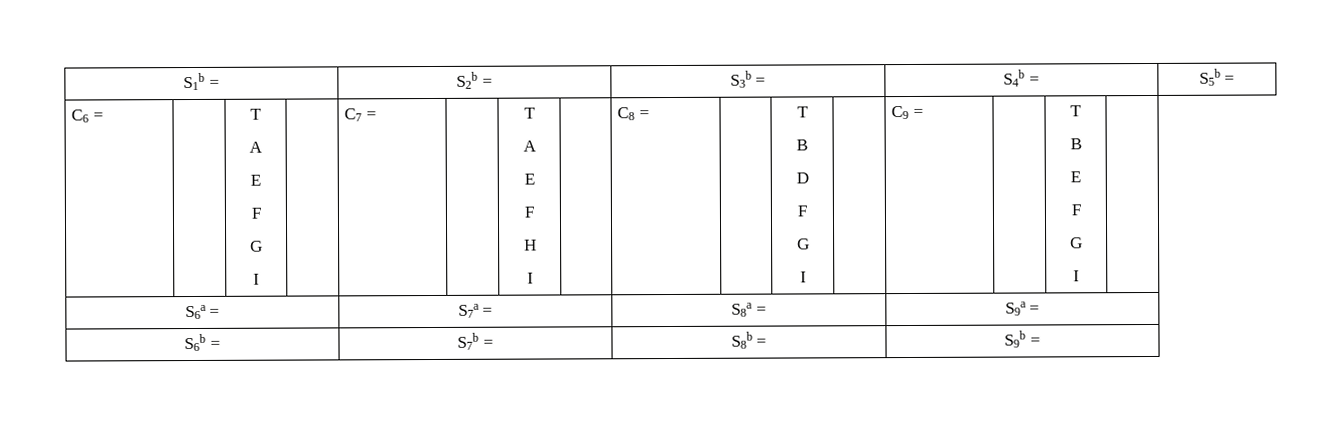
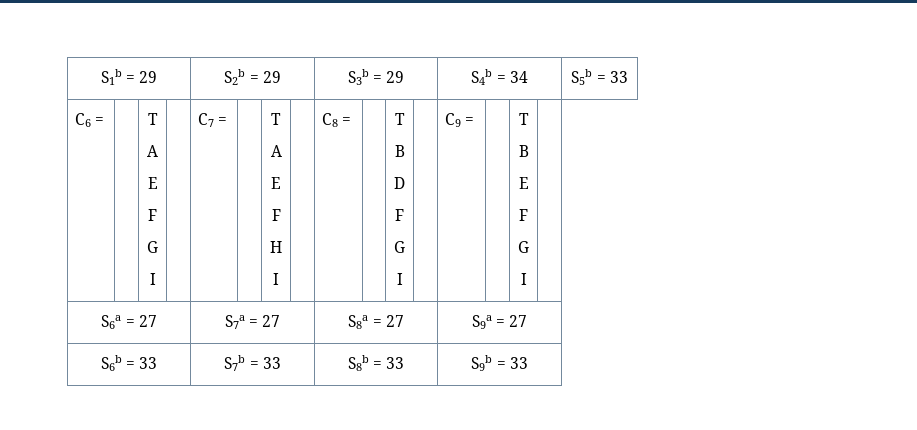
(220, 83) none -> [139,71,158,83] 29
(493, 82) none -> [262,71,281,83] 29
(767, 81) none -> [386,71,405,83] 29
(1040, 80) none -> [509,71,528,83] 34
(1236, 79) none -> [609,71,628,83] 33
(221, 312) none -> [138,315,157,327] 27
(494, 311) none -> [262,315,281,327] 27
(767, 310) none -> [385,315,404,327] 27
(1041, 309) none -> [509,315,528,327] 27
(221, 344) none -> [139,357,158,369] 33
(494, 343) none -> [262,357,281,369] 33
(768, 342) none -> [386,357,405,369] 33
(1041, 341) none -> [509,357,528,369] 33

